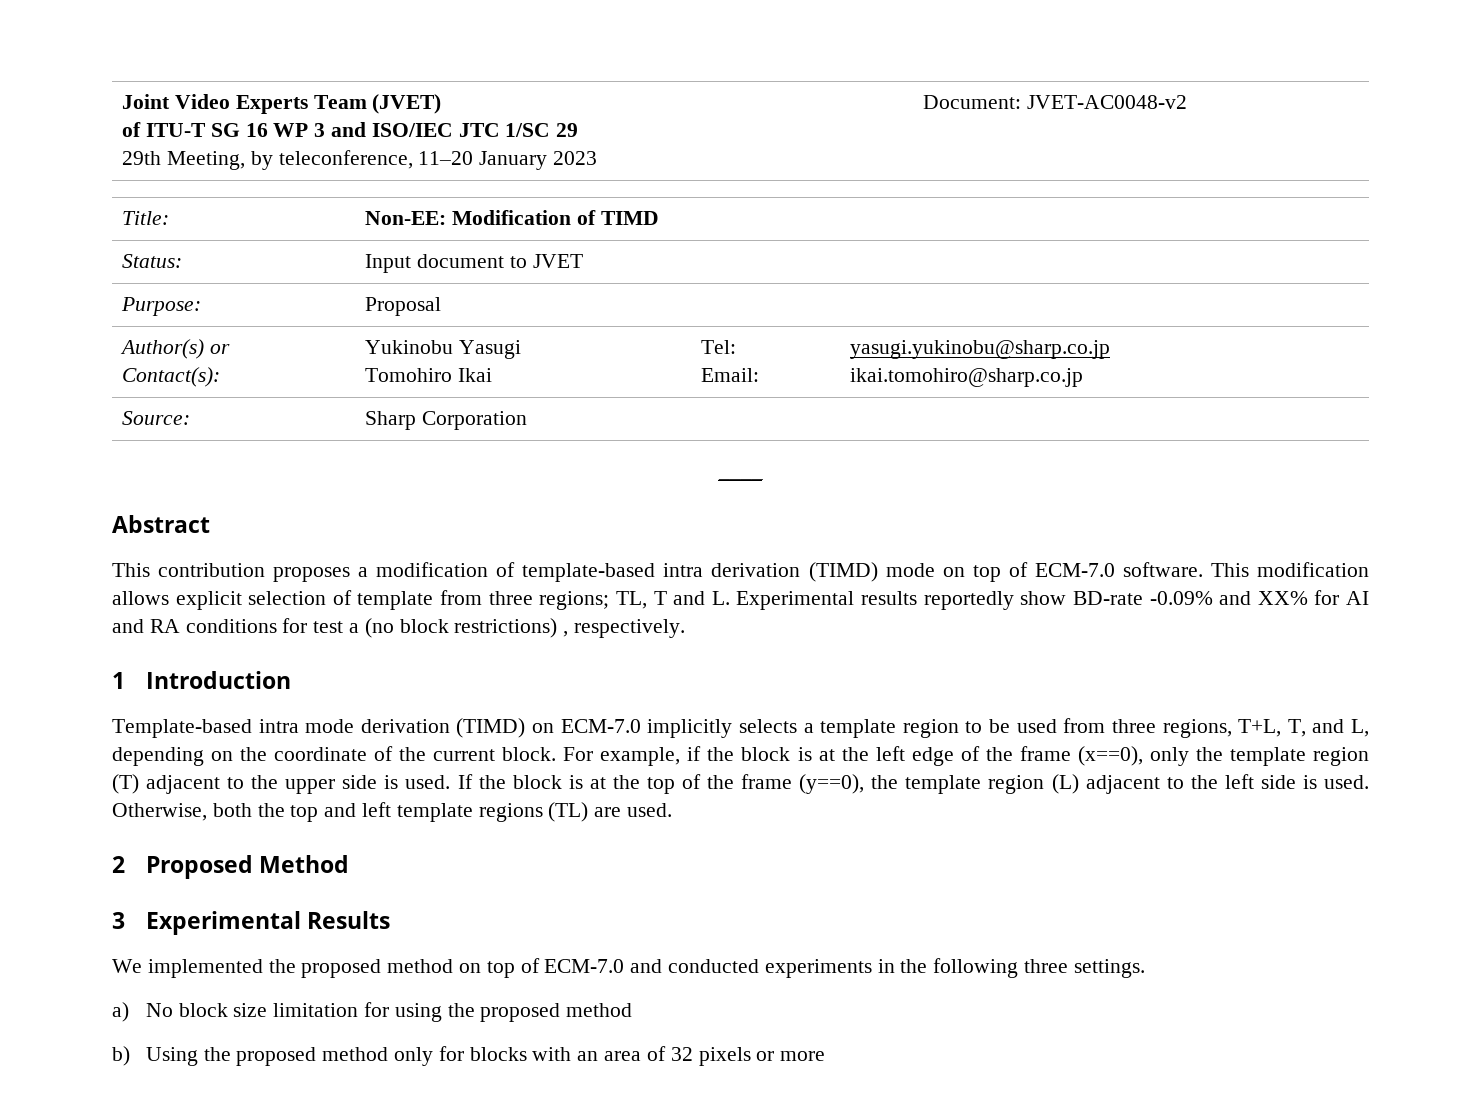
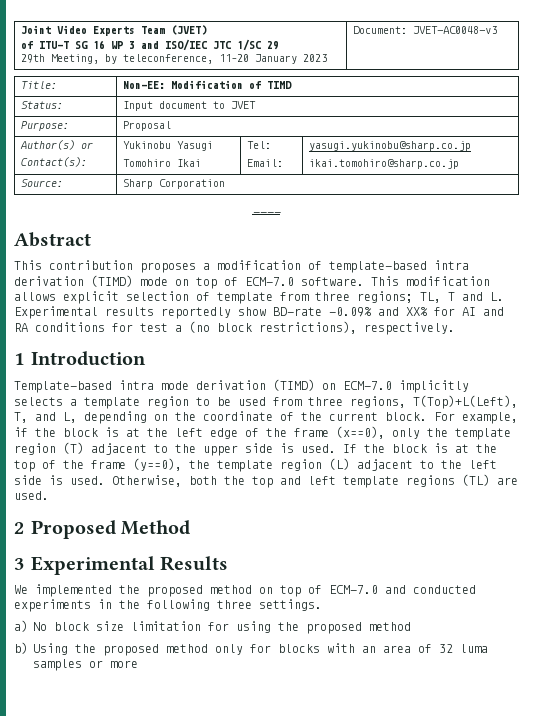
[1027,95,1188,109] JVET-AC0048-v2 -> [413,26,498,34] JVET-AC0048-v3
[454,618,569,638] restrictions) , -> [259,321,357,334] restrictions),
[1238,719,1282,737] T+L, -> [413,395,518,409] T(Top)+L(Left),
[698,1047,751,1066] pixels -> [460,644,488,653] [33,659,82,671] luma samples

